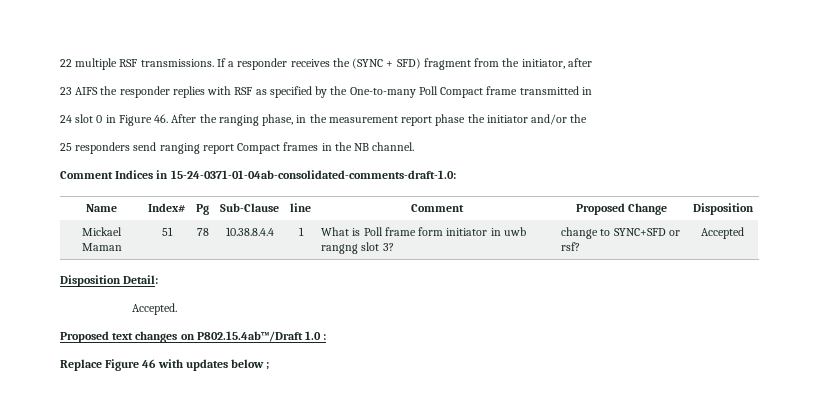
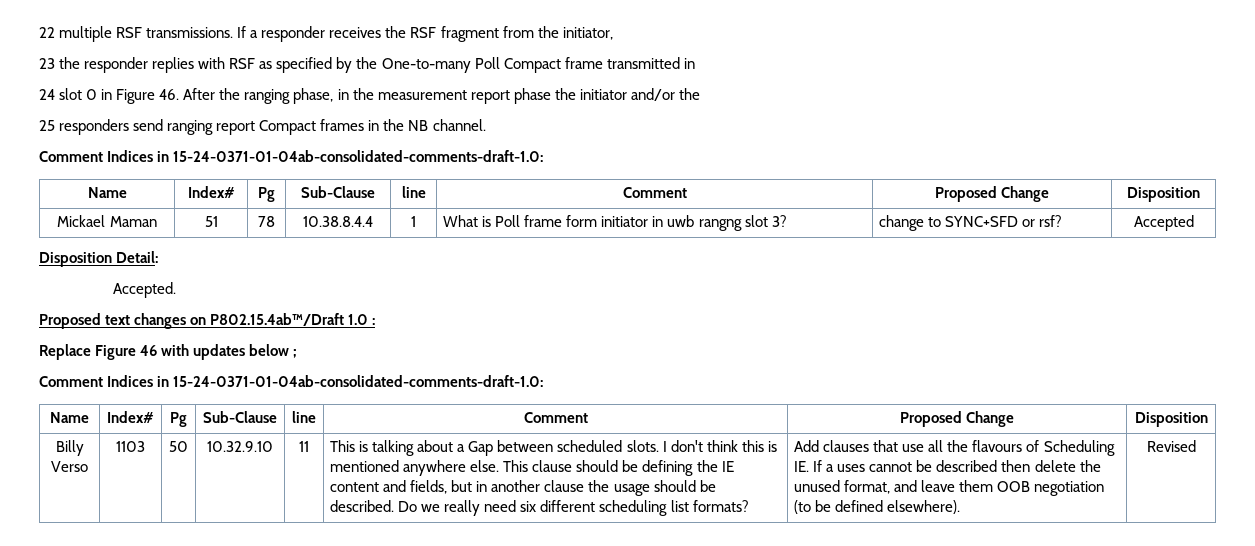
[352,58,421,69] (SYNC + SFD) -> [410,27,437,38] RSF
[567,58,592,67] after -> (613, 33) none
[75,87,99,95] AIFS -> (55, 63) none
(270, 366) none -> [39,375,544,387] [50,412,89,423] [107,411,154,423] [170,412,187,427] [203,411,277,423] [292,411,316,423] [523,412,588,423] [899,411,1015,427] [1134,412,1208,427] [55,440,84,456] [51,461,88,472] [116,441,145,452] [169,441,188,452] [207,441,273,452] [299,441,309,452] [330,440,777,456] [330,460,734,476] [330,480,716,496] [330,500,749,516] [794,440,1115,456] [794,460,1101,472] [794,480,1105,496] [794,500,961,514] [1146,440,1196,452] // Comment Indices in 15-24-0371-01-04ab-consolidated-comments-draft-1.0: // Name | Index# | Pg | Sub-Clause | line | Comment | Proposed Change | Disposition // Billy Verso | 1103 | 50 | 10.32.9.10 | 11 | This is talking about a Gap between scheduled slots. I don't think this is mentioned anywhere else. This clause should be defining the IE content and fields, but in another clause the usage should be described. Do we really need six different scheduling list formats? | Add clauses that use all the flavours of Scheduling IE. If a uses cannot be described then delete the unused format, and leave them OOB negotiation (to be defined elsewhere). | Revised

